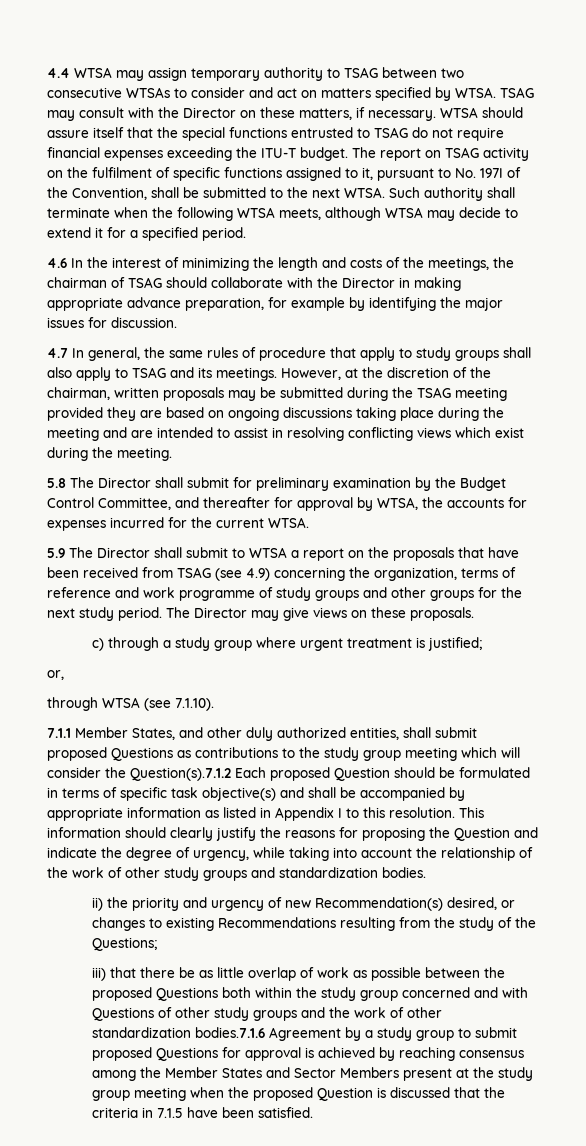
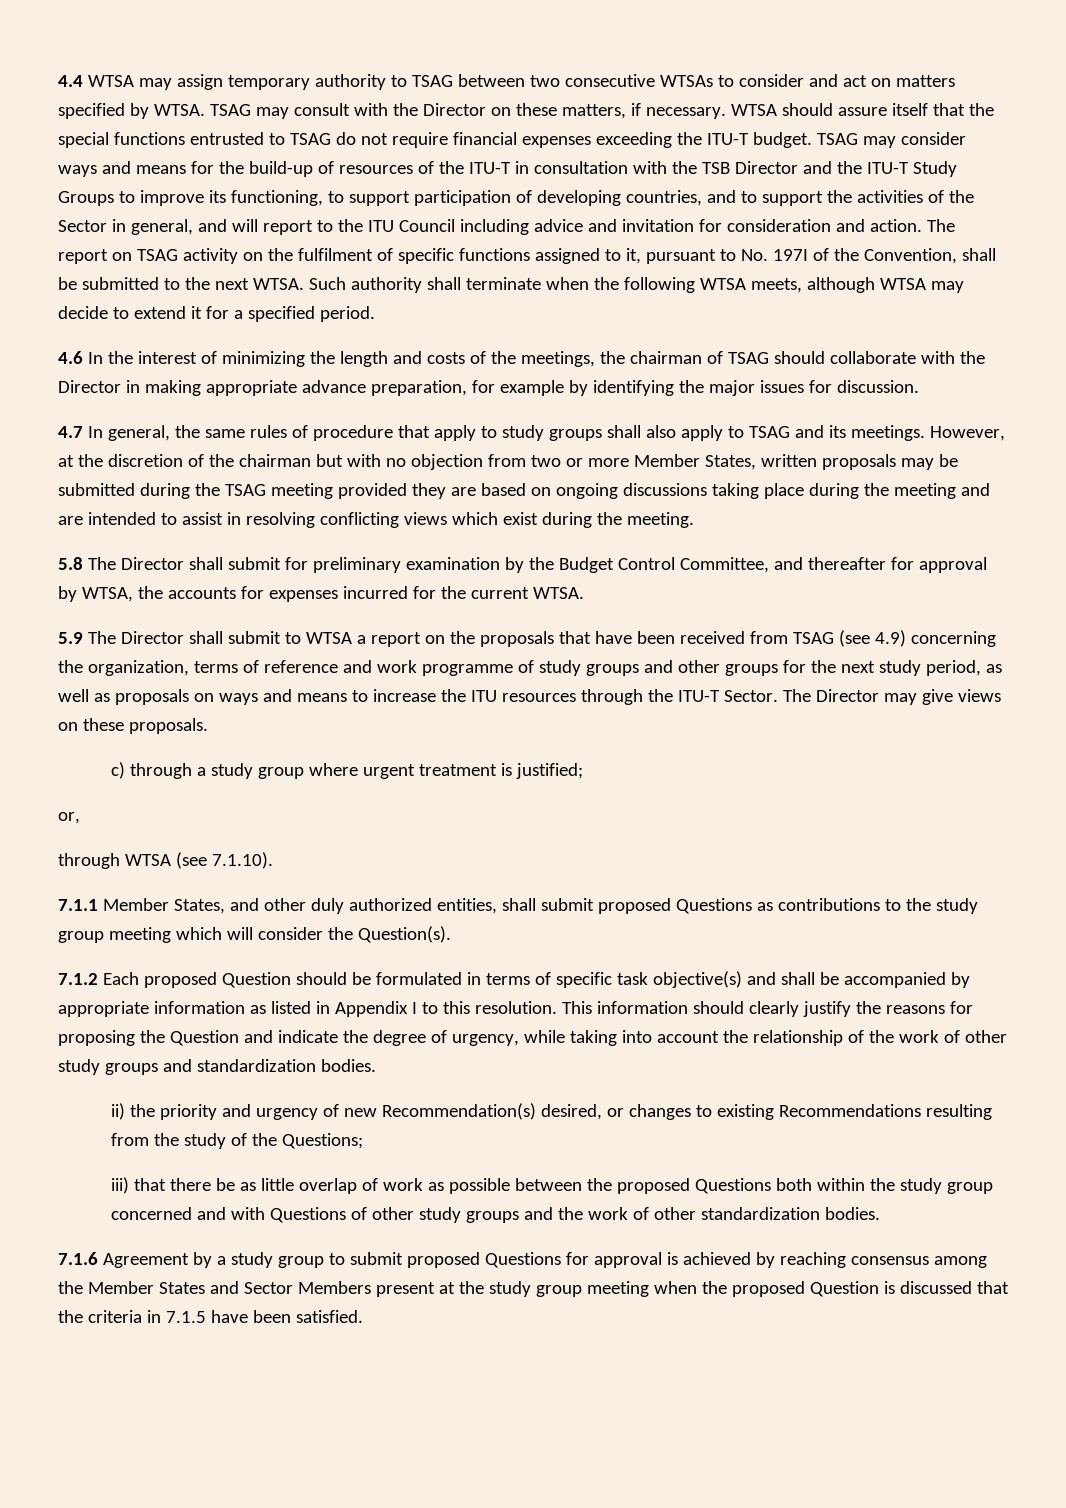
(348, 154) none -> [816,132,966,148] [58,161,957,177] [58,190,974,206] [58,219,922,235] TSAG may consider ways and means for the build-up of resources of the ITU-T in consultation with the TSB Director and the ITU-T Study Groups to improve its functioning, to support participation of developing countries, and to support the activities of the Sector in general, and will report to the ITU Council including advice and invitation for consideration and action.
[47,387,110,400] chairman, -> [238,454,756,470] chairman but with no objection from two or more Member States,
[118,607,162,621] period. -> [925,660,1002,676] [58,689,778,705] period, as well as proposals on ways and means to increase the ITU resources through the ITU-T Sector.
[130,767,231,781] Question(s).7.1.2 -> [357,926,451,943] [58,973,98,985] Question(s). // 7.1.2
[195,1027,266,1038] bodies.7.1.6 -> [825,1207,881,1220] [58,1252,98,1265] bodies. // 7.1.6

